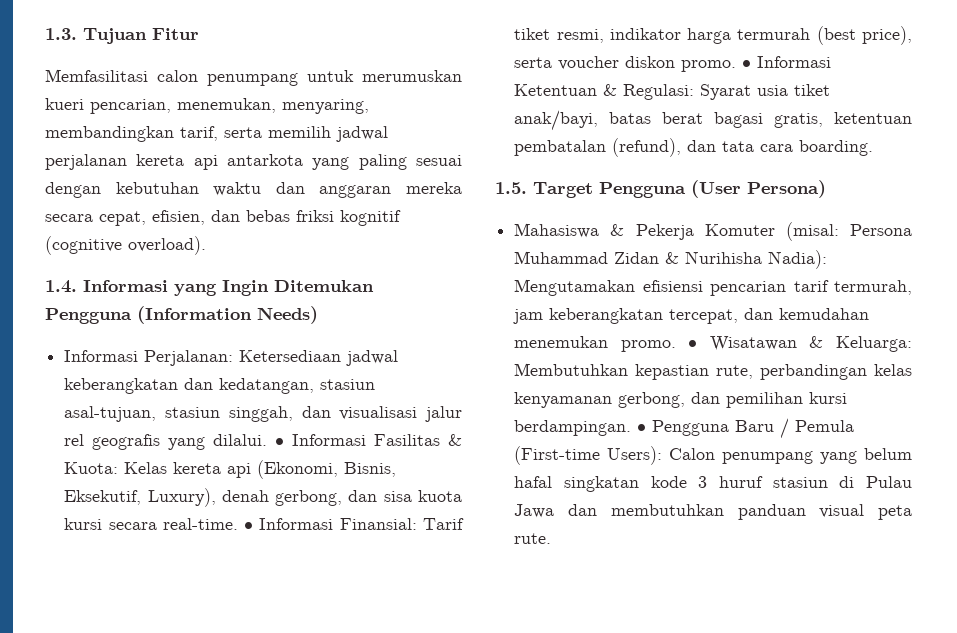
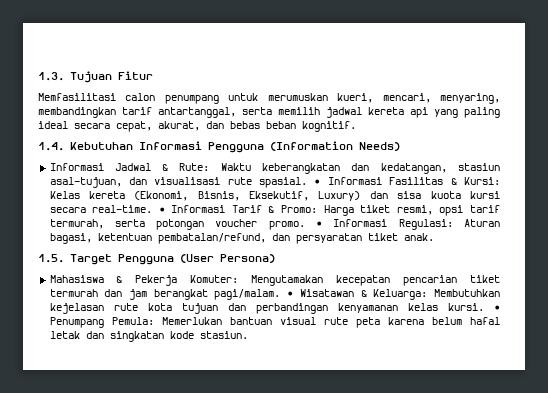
[45,98,369,114] [45,126,218,142] kueri pencarian, menemukan, menyaring, membandingkan tarif, -> [337,93,500,104] [38,107,236,118] kueri, mencari, menyaring, membandingkan tarif antartanggal,
[45,154,303,170] perjalanan kereta api antarkota -> [368,107,428,118] kereta api
[415,155,462,166] [45,182,462,198] sesuai dengan kebutuhan waktu dan anggaran mereka -> [38,121,68,129] ideal
[152,210,205,225] efisien, -> [158,121,200,131] akurat,
[296,210,401,226] [45,236,206,255] [45,280,374,296] friksi kognitif (cognitive overload). // 1.4. Informasi yang Ingin Ditemukan -> [266,121,356,132] [38,141,202,151] beban kognitif. // 1.4. Kebutuhan Informasi
[144,350,399,366] Perjalanan: Ketersediaan jadwal -> [114,163,251,171] Jadwal & Rute: Waktu
[165,406,462,422] [64,434,268,450] stasiun singgah, dan visualisasi jalur rel geografis yang dilalui. -> [128,177,308,188] dan visualisasi rute spasial.
[64,462,119,474] Kuota: -> [463,177,500,185] Kursi:
[227,463,252,478] api -> (125, 195) none
[147,488,343,507] Luxury), denah gerbong, -> [318,191,361,201] Luxury)
[339,518,464,530] [514,26,912,45] [514,56,832,72] [514,84,831,100] [514,110,912,131] [514,138,874,157] Finansial: Tarif tiket resmi, indikator harga termurah (best price), serta voucher diskon promo. • Informasi Ketentuan & Regulasi: Syarat usia tiket anak/bayi, batas berat bagasi gratis, ketentuan pembatalan (refund), dan tata cara boarding. -> [231,205,500,216] [49,219,500,230] [49,233,434,244] Tarif & Promo: Harga tiket resmi, opsi tarif termurah, serta potongan voucher promo. • Informasi Regulasi: Aturan bagasi, ketentuan pembatalan/refund, dan persyaratan tiket anak.
[704,222,912,241] [514,250,828,269] [514,279,912,296] [513,308,870,324] [514,336,676,352] Komuter (misal: Persona Muhammad Zidan & Nurihisha Nadia): Mengutamakan efisiensi pencarian tarif termurah, jam keberangkatan tercepat, dan kemudahan menemukan promo. -> [190,275,500,286] [49,289,281,300] Komuter: Mengutamakan kecepatan pencarian tiket termurah dan jam berangkat pagi/malam.
[635,364,912,380] [514,392,848,408] [514,418,855,439] [514,446,912,465] [514,476,912,492] [514,504,912,520] [514,533,552,544] kepastian rute, perbandingan kelas kenyamanan gerbong, dan pemilihan kursi berdampingan. • Pengguna Baru / Pemula (First-time Users): Calon penumpang yang belum hafal singkatan kode 3 huruf stasiun di Pulau Jawa dan membutuhkan panduan visual peta rute. -> [49,303,501,314] [49,317,501,328] [49,331,248,342] kejelasan rute kota tujuan dan perbandingan kenyamanan kelas kursi. • Penumpang Pemula: Memerlukan bantuan visual rute peta karena belum hafal letak dan singkatan kode stasiun.

